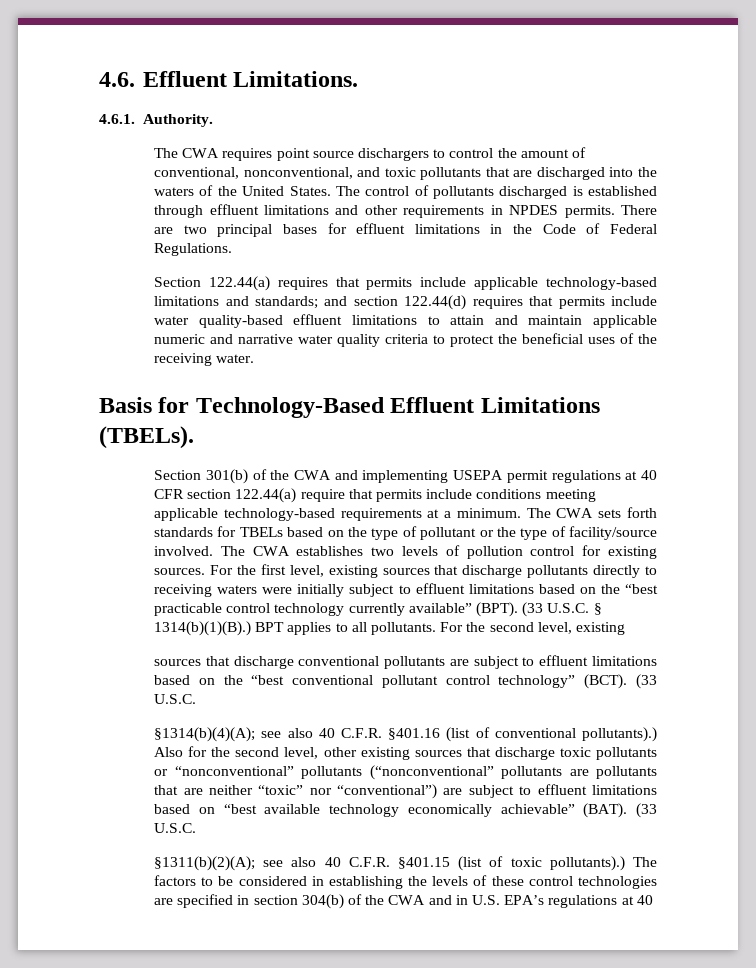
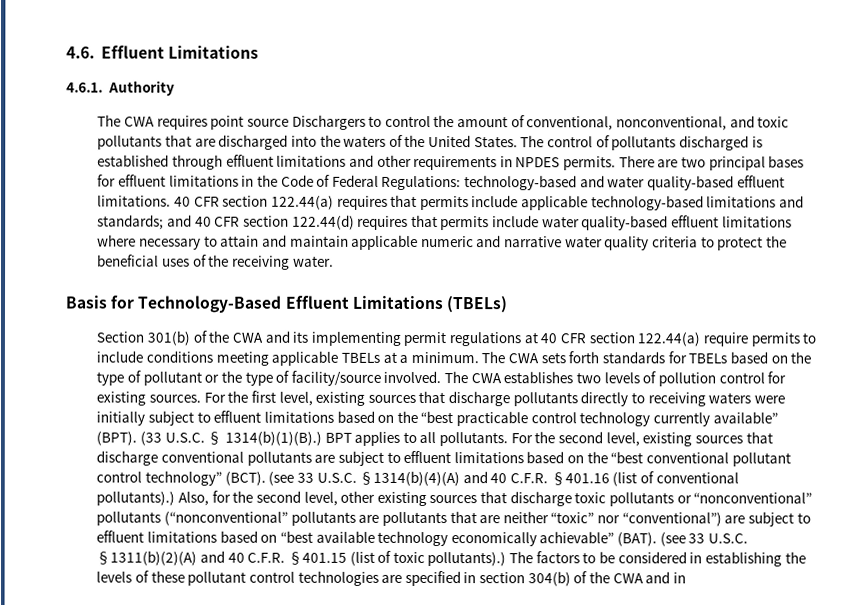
[233,71,359,87] Limitations. -> [167,45,259,59] Limitations
[142,114,213,127] Authority. -> [107,80,175,96] Authority
[358,148,430,161] dischargers -> [291,114,366,130] Dischargers
[154,243,233,256] [154,277,202,287] Regulations. // Section -> [381,175,785,191] [97,195,269,207] Regulations: technology-based and water quality-based effluent limitations. 40 CFR section
(348, 301) none -> [194,216,241,227] 40 CFR
(417, 320) none -> [97,234,201,250] where necessary
[99,426,194,449] (TBELs). -> [445,296,508,314] (TBELs)
[362,470,504,483] implementing USEPA -> [292,331,401,346] its implementing
[348,489,423,502] that permits -> [750,332,817,347] permits to
[223,508,422,521] technology-based requirements -> [340,352,380,363] TBELs
(625, 628) // -> (693, 439) none
[636,674,658,689] [154,694,197,704] [154,727,313,742] (33 U.S.C. // §1314(b)(4)(A); see also -> [268,470,488,487] (see 33 U.S.C. §1314(b)(4)(A) and
[154,747,184,757] Also -> [177,491,209,506] Also,
[635,803,657,818] [154,823,197,833] [154,856,317,871] (33 U.S.C. // §1311(b)(2)(A); see also -> [659,532,749,547] [96,550,225,566] (see 33 U.S.C. §1311(b)(2)(A) and
(524, 881) none -> [187,571,247,586] pollutant
[471,895,653,908] U.S. EPA’s regulations at 40 -> (686, 578) none

